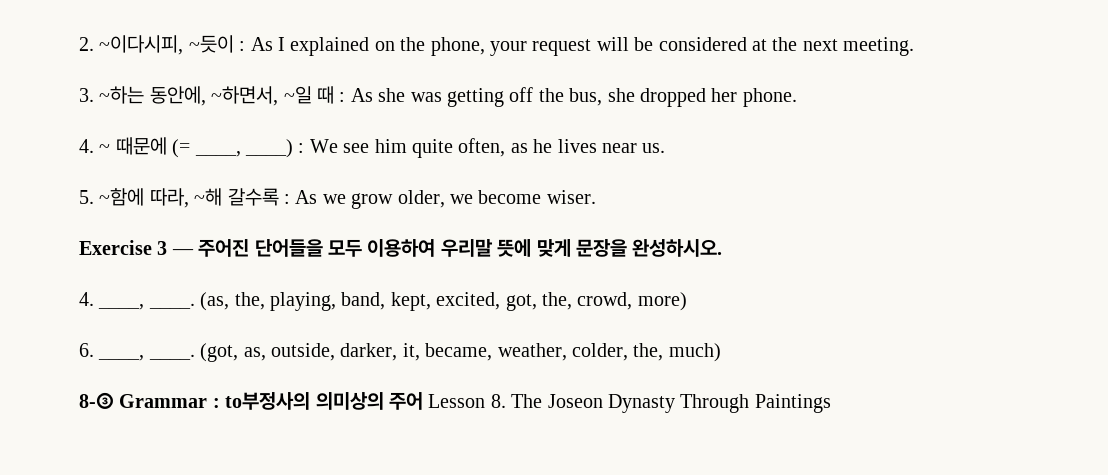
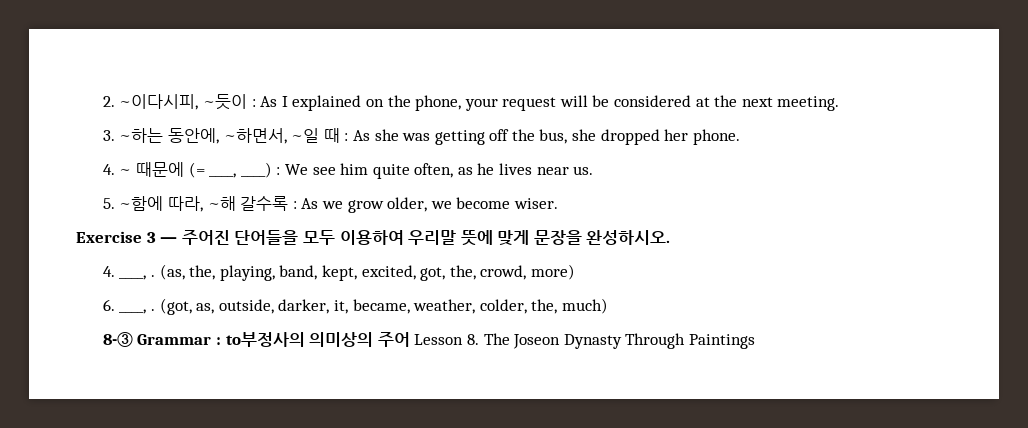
[148,303,195,309] ____. -> [150,275,155,277] .
[148,354,195,360] ____. -> [150,309,155,311] .

